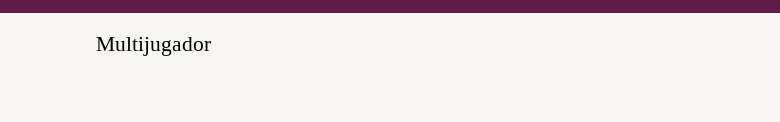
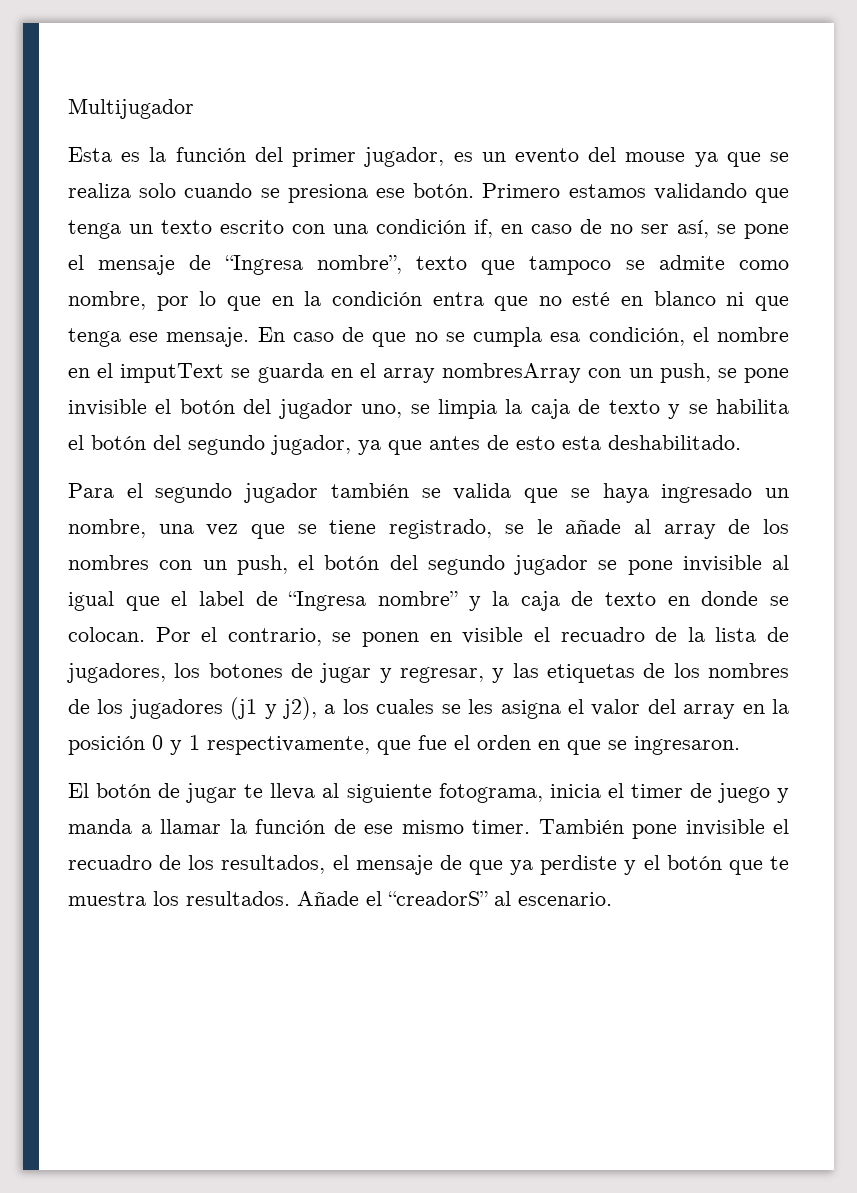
(211, 46) none -> [68,147,789,167] [68,183,789,203] [68,219,789,239] [68,255,789,275] [68,291,789,311] [68,327,790,347] [68,363,790,383] [68,399,790,419] [68,435,741,455] [68,483,790,503] [68,519,790,539] [68,555,789,575] [68,591,789,611] [68,627,790,647] [67,663,790,683] [68,697,789,720] [68,735,740,755] [68,783,789,803] [68,819,789,839] [68,855,789,875] [68,891,612,906] // Esta es la función del primer jugador, es un evento del mouse ya que se realiza solo cuando se presiona ese botón. Primero estamos validando que tenga un texto escrito con una condición if, en caso de no ser así, se pone el mensaje de “Ingresa nombre”, texto que tampoco se admite como nombre, por lo que en la condición entra que no esté en blanco ni que tenga ese mensaje. En caso de que no se cumpla esa condición, el nombre en el imputText se guarda en el array nombresArray con un push, se pone invisible el botón del jugador uno, se limpia la caja de texto y se habilita el botón del segundo jugador, ya que antes de esto esta deshabilitado. // Para el segundo jugador también se valida que se haya ingresado un nombre, una vez que se tiene registrado, se le añade al array de los nombres con un push, el botón del segundo jugador se pone invisible al igual que el label de “Ingresa nombre” y la caja de texto en donde se colocan. Por el contrario, se ponen en visible el recuadro de la lista de jugadores, los botones de jugar y regresar, y las etiquetas de los nombres de los jugadores (j1 y j2), a los cuales se les asigna el valor del array en la posición 0 y 1 respectivamente, que fue el orden en que se ingresaron. // El botón de jugar te lleva al siguiente fotograma, inicia el timer de juego y manda a llamar la función de ese mismo timer. También pone invisible el recuadro de los resultados, el mensaje de que ya perdiste y el botón que te muestra los resultados. Añade el “creadorS” al escenario.

